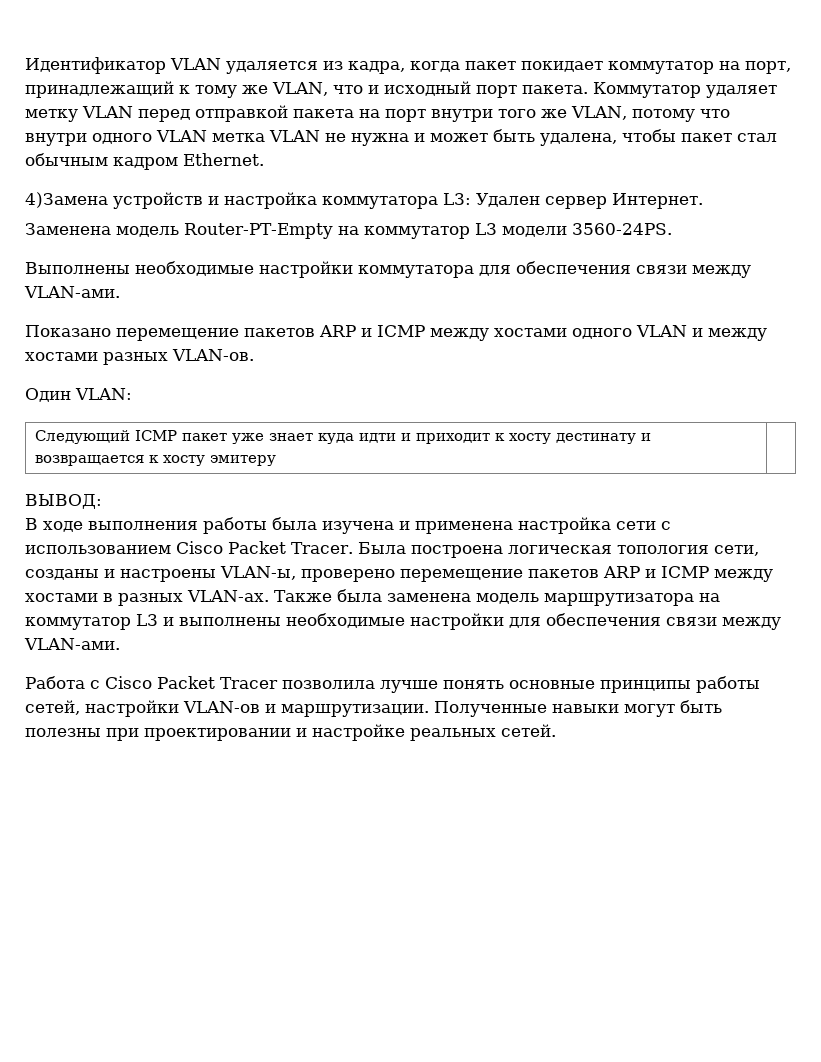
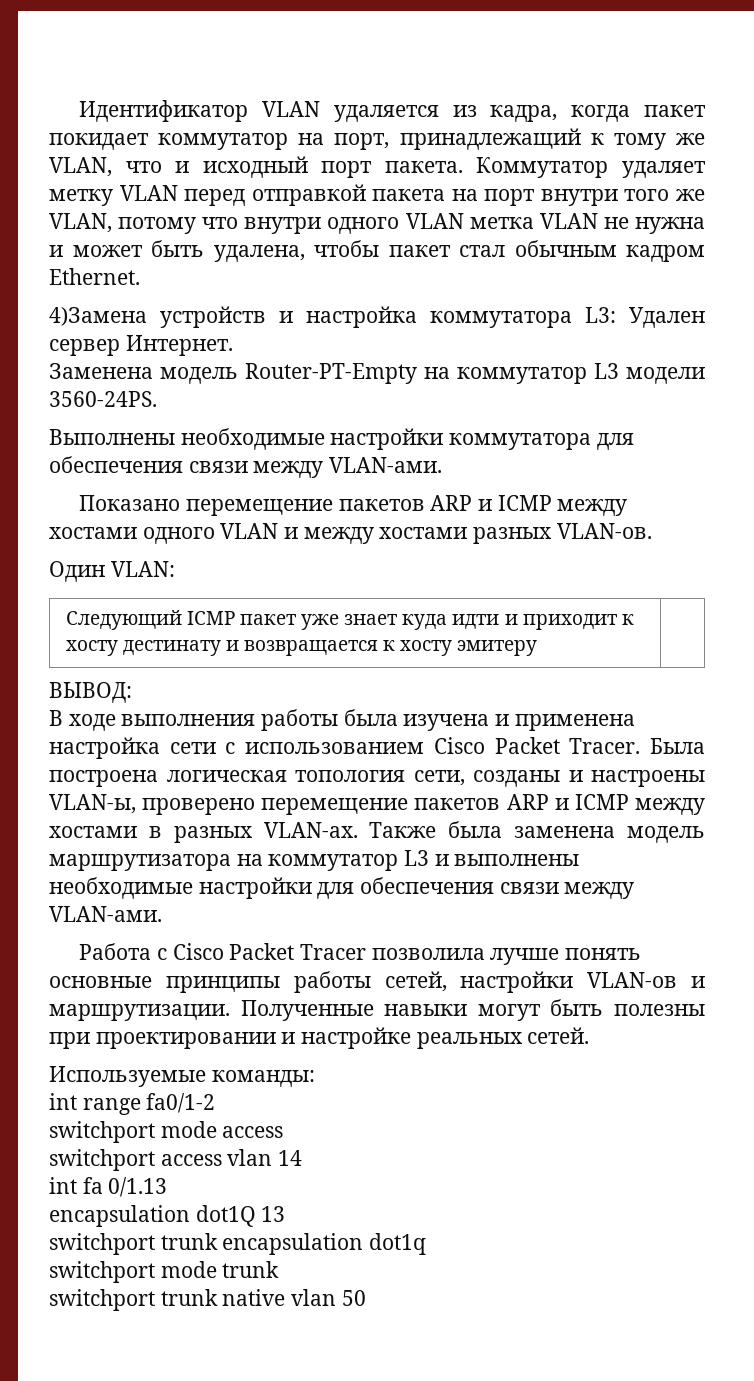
(556, 730) none -> [49,1066,315,1087] [49,1093,216,1115] [49,1121,284,1143] [49,1149,303,1171] [49,1177,168,1197] [49,1205,286,1227] [49,1233,427,1255] [49,1261,280,1283] [49,1289,366,1311] // Используемые команды: // int range fa0/1-2 // switchport mode access // switchport access vlan 14 // int fa 0/1.13 // encapsulation dot1Q 13 // switchport trunk encapsulation dot1q // switchport mode trunk // switchport trunk native vlan 50

